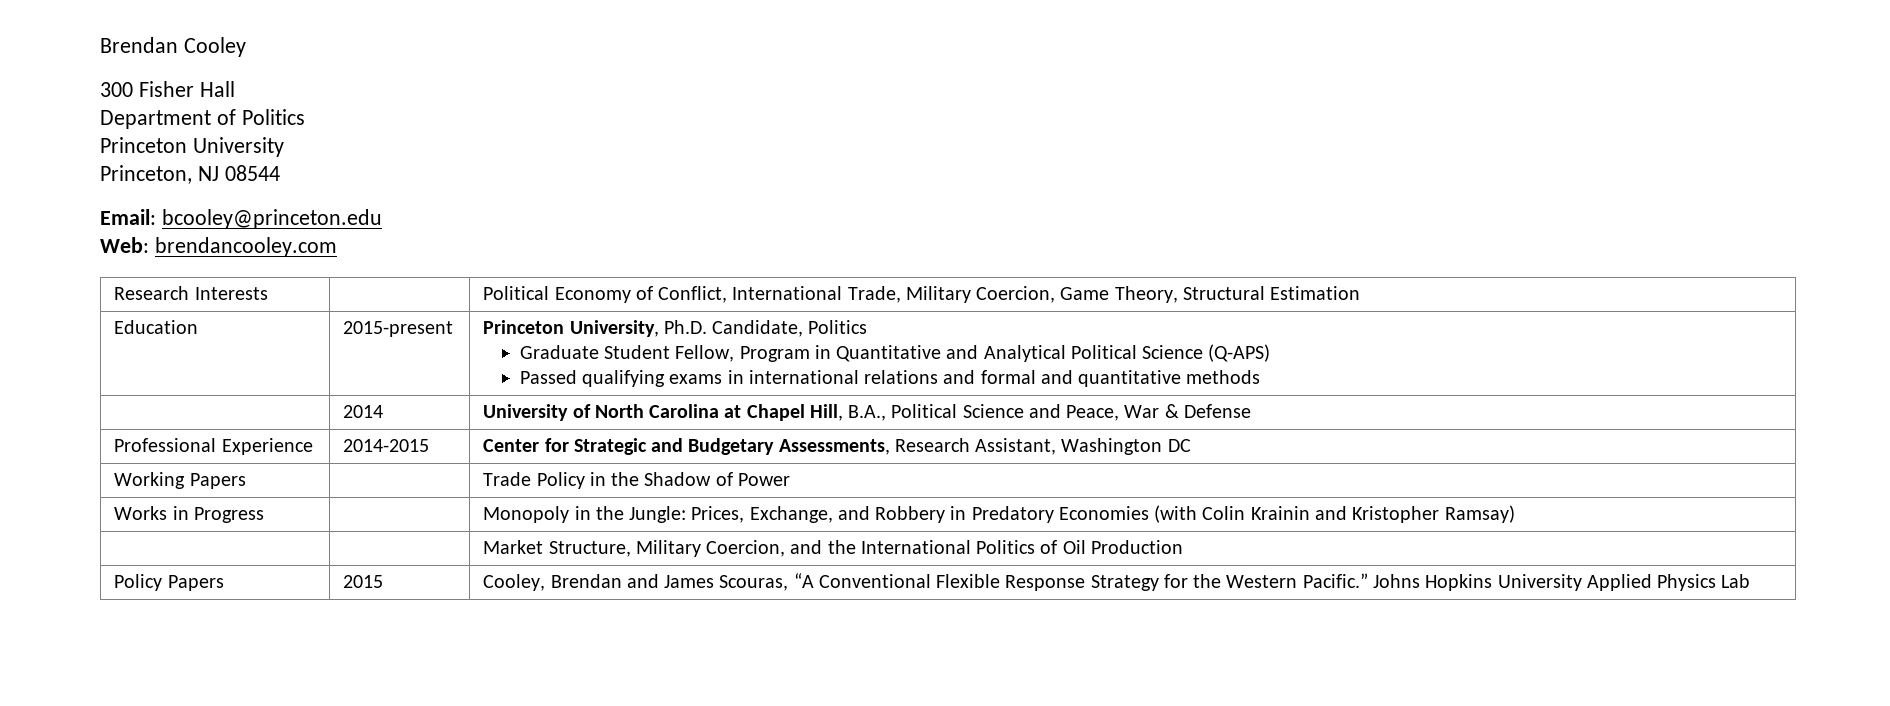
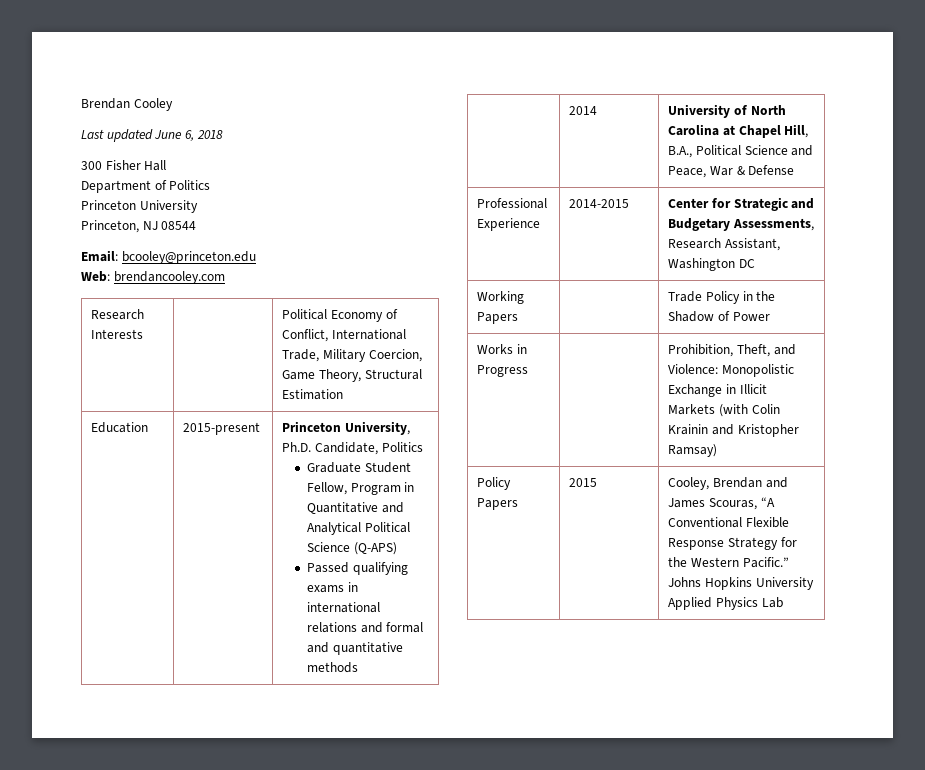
(246, 47) none -> [81,129,223,142] // Last updated June 6, 2018
[483,506,1149,523] Monopoly in the Jungle: Prices, Exchange, and Robbery in Predatory Economies -> [668,344,796,357] [668,364,795,377] [668,384,767,397] [668,404,716,415] Prohibition, Theft, and Violence: Monopolistic Exchange in Illicit Markets
[483,540,1183,557] // | | Market Structure, Military Coercion, and the International Politics of Oil Production -> (718, 450) none

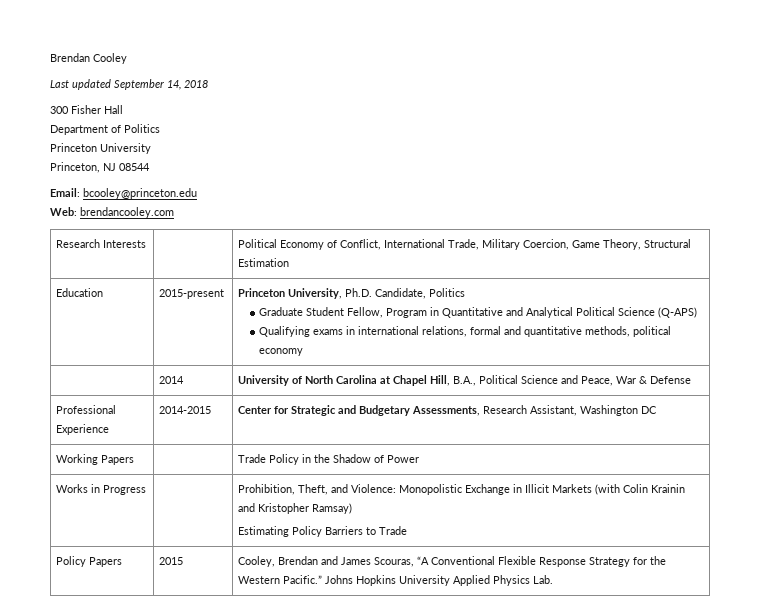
[154,130,194,141] June 6, -> [114,79,181,90] September 14,
[306,562,408,575] Passed qualifying -> [259,326,311,337] Qualifying
[306,622,383,633] relations and -> [422,326,468,337] relations,
[306,662,358,673] methods -> [585,326,672,337] [259,348,304,356] methods, political economy
(718, 450) none -> [238,526,408,537] // Estimating Policy Barriers to Trade
[761,597,783,608] Lab -> [533,575,554,584] Lab.

